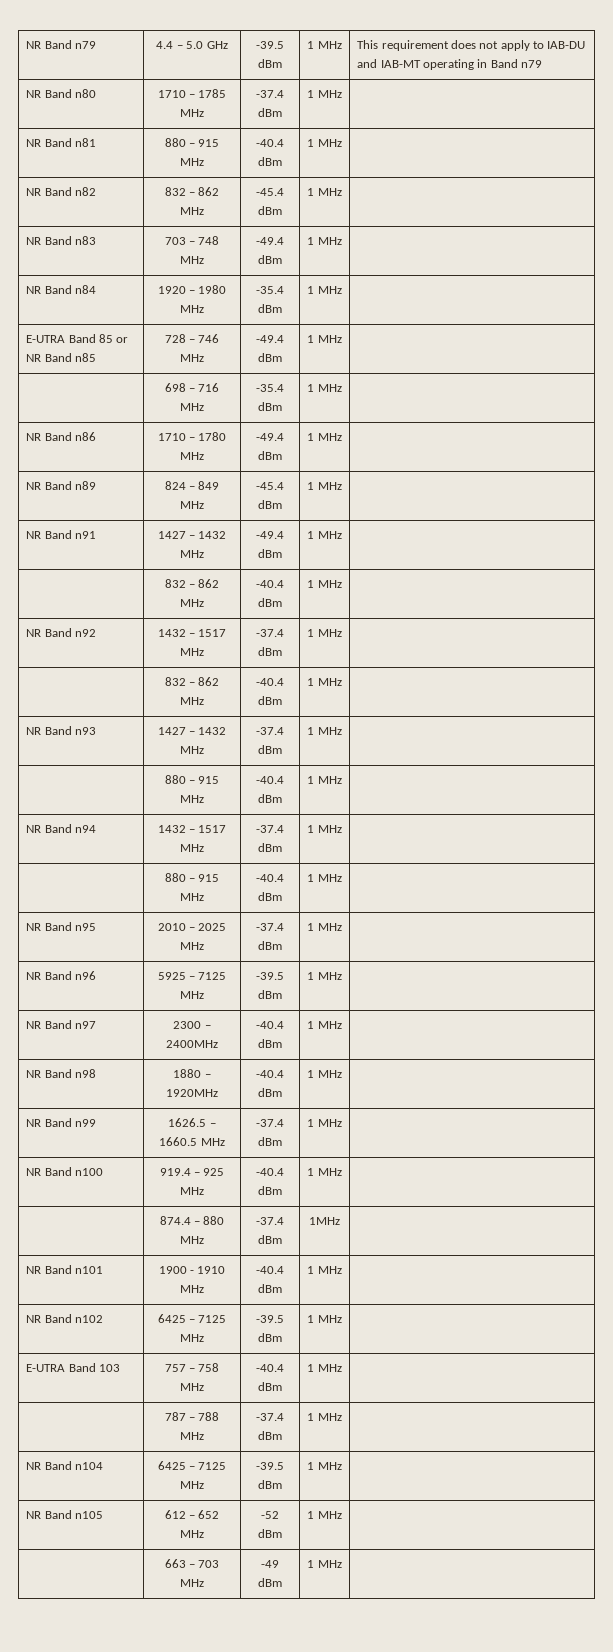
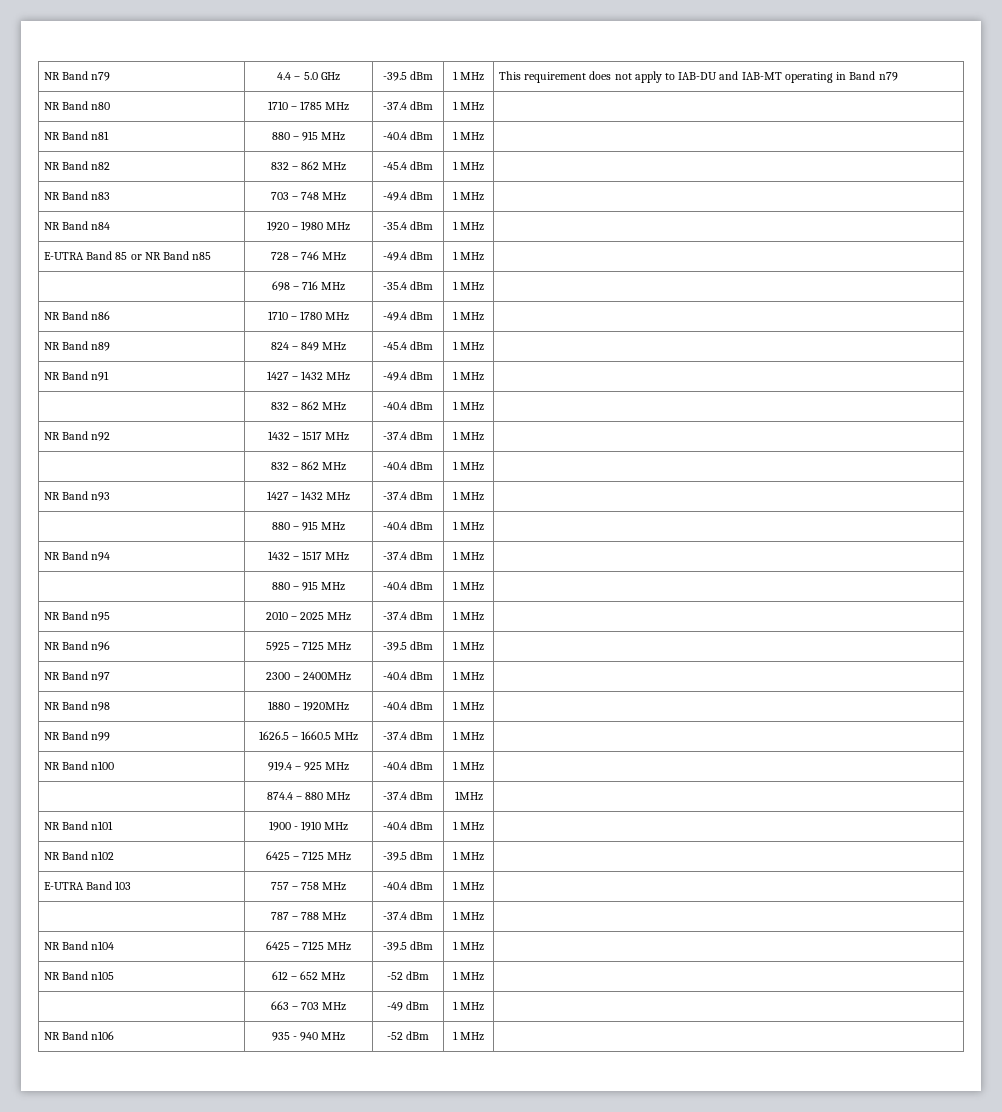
(342, 1564) none -> [43,1031,115,1040] [271,1032,346,1041] [386,1031,430,1040] [452,1031,485,1041] // NR Band n106 | 935 - 940 MHz | -52 dBm | 1 MHz |

